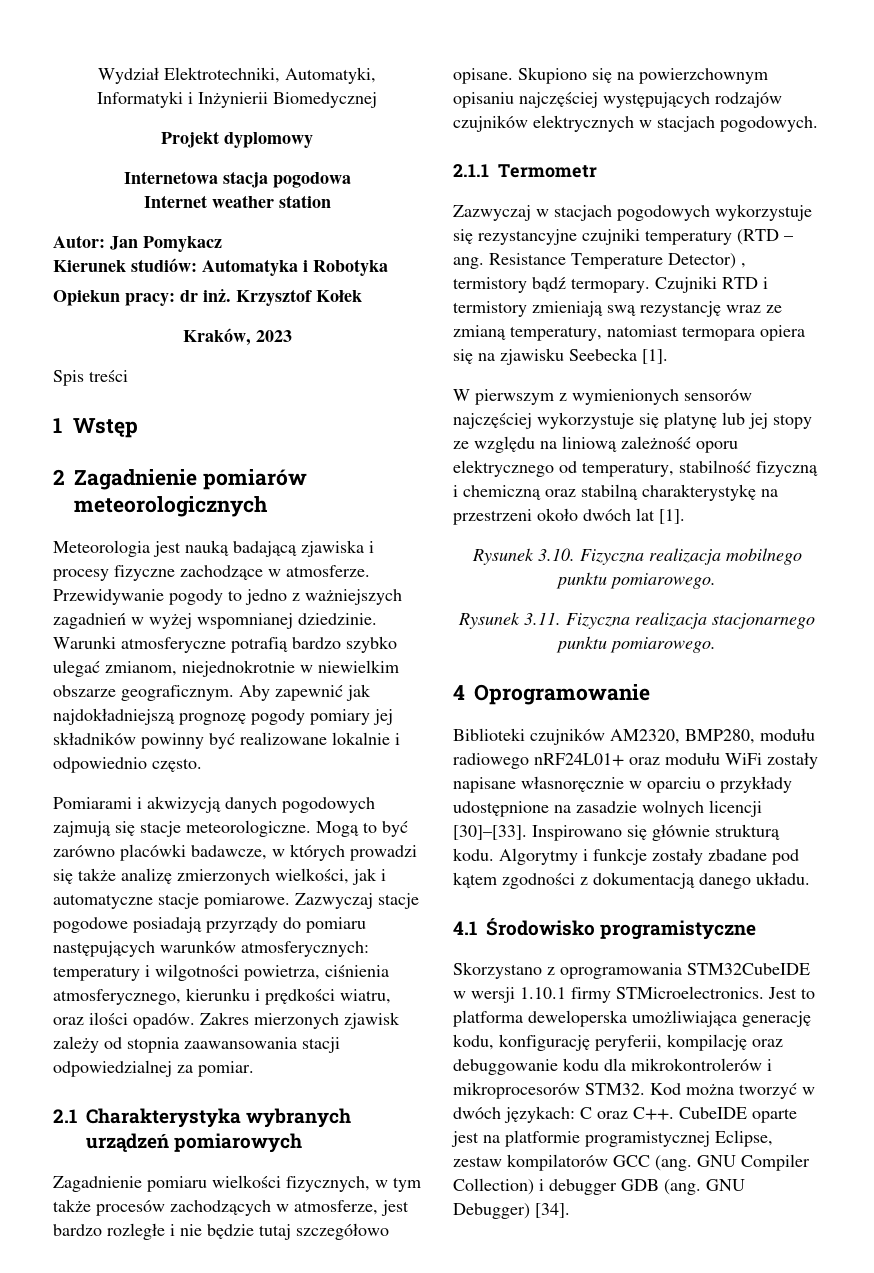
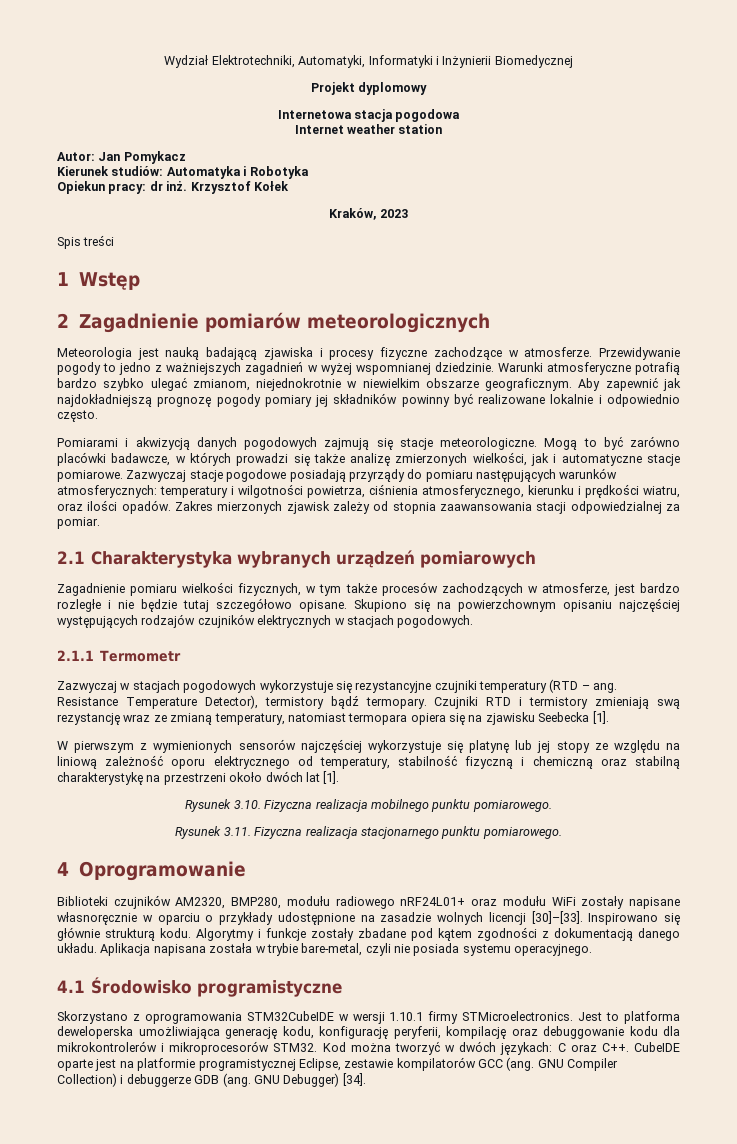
[668,253,746,269] Detector) , -> [204,695,258,709] Detector),
(810, 878) none -> [100,943,593,956] Aplikacja napisana została w trybie bare-metal, czyli nie posiada systemu operacyjnego.
[453,1156,502,1167] zestaw -> [344,1059,394,1068] zestawie
[549,1179,617,1195] debugger -> [126,1074,191,1087] debuggerze

